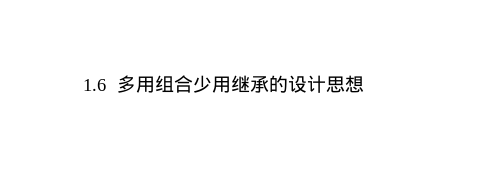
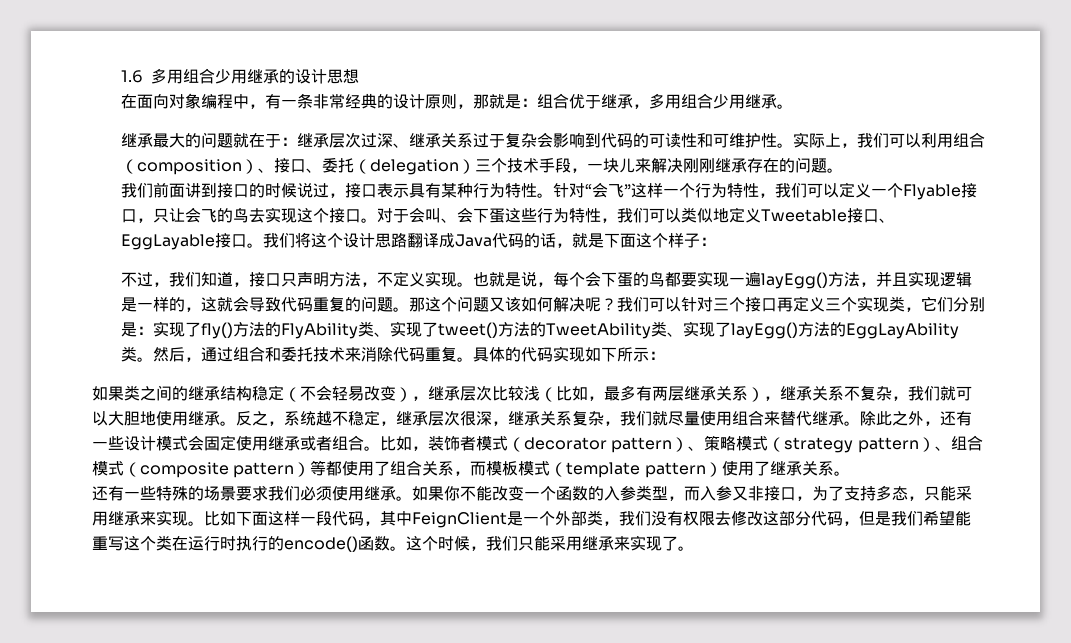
(365, 84) none -> [121,93,794,109] [121,132,986,148] [121,157,844,175] [121,182,978,200] [121,207,896,223] [121,232,717,250] [121,271,973,289] [121,296,986,312] [121,321,960,339] [121,346,666,362] [92,385,972,402] [92,410,972,426] [92,435,983,453] [92,460,850,478] [92,485,972,501] [92,510,971,528] [92,535,694,552] // 在面向对象编程中，有一条非常经典的设计原则，那就是：组合优于继承，多用组合少用继承。 // 继承最大的问题就在于：继承层次过深、继承关系过于复杂会影响到代码的可读性和可维护性。实际上，我们可以利用组合（composition）、接口、委托（delegation）三个技术手段，一块儿来解决刚刚继承存在的问题。 // 我们前面讲到接口的时候说过，接口表示具有某种行为特性。针对“会飞”这样一个行为特性，我们可以定义一个Flyable接口，只让会飞的鸟去实现这个接口。对于会叫、会下蛋这些行为特性，我们可以类似地定义Tweetable接口、EggLayable接口。我们将这个设计思路翻译成Java代码的话，就是下面这个样子： // 不过，我们知道，接口只声明方法，不定义实现。也就是说，每个会下蛋的鸟都要实现一遍layEgg()方法，并且实现逻辑是一样的，这就会导致代码重复的问题。那这个问题又该如何解决呢？我们可以针对三个接口再定义三个实现类，它们分别是：实现了fly()方法的FlyAbility类、实现了tweet()方法的TweetAbility类、实现了layEgg()方法的EggLayAbility类。然后，通过组合和委托技术来消除代码重复。具体的代码实现如下所示： // 如果类之间的继承结构稳定（不会轻易改变），继承层次比较浅（比如，最多有两层继承关系），继承关系不复杂，我们就可以大胆地使用继承。反之，系统越不稳定，继承层次很深，继承关系复杂，我们就尽量使用组合来替代继承。除此之外，还有一些设计模式会固定使用继承或者组合。比如，装饰者模式（decorator pattern）、策略模式（strategy pattern）、组合模式（composite pattern）等都使用了组合关系，而模板模式（template pattern）使用了继承关系。 // 还有一些特殊的场景要求我们必须使用继承。如果你不能改变一个函数的入参类型，而入参又非接口，为了支持多态，只能采用继承来实现。比如下面这样一段代码，其中FeignClient是一个外部类，我们没有权限去修改这部分代码，但是我们希望能重写这个类在运行时执行的encode()函数。这个时候，我们只能采用继承来实现了。

